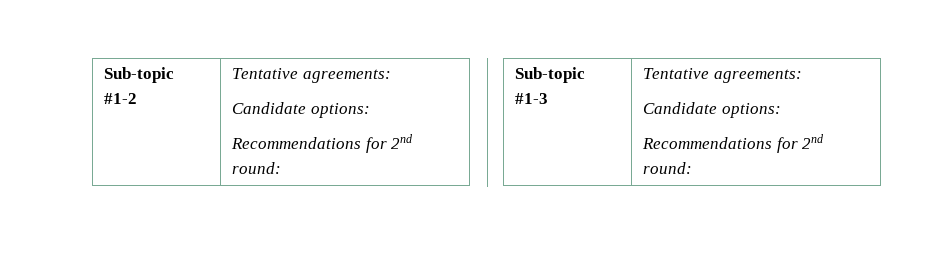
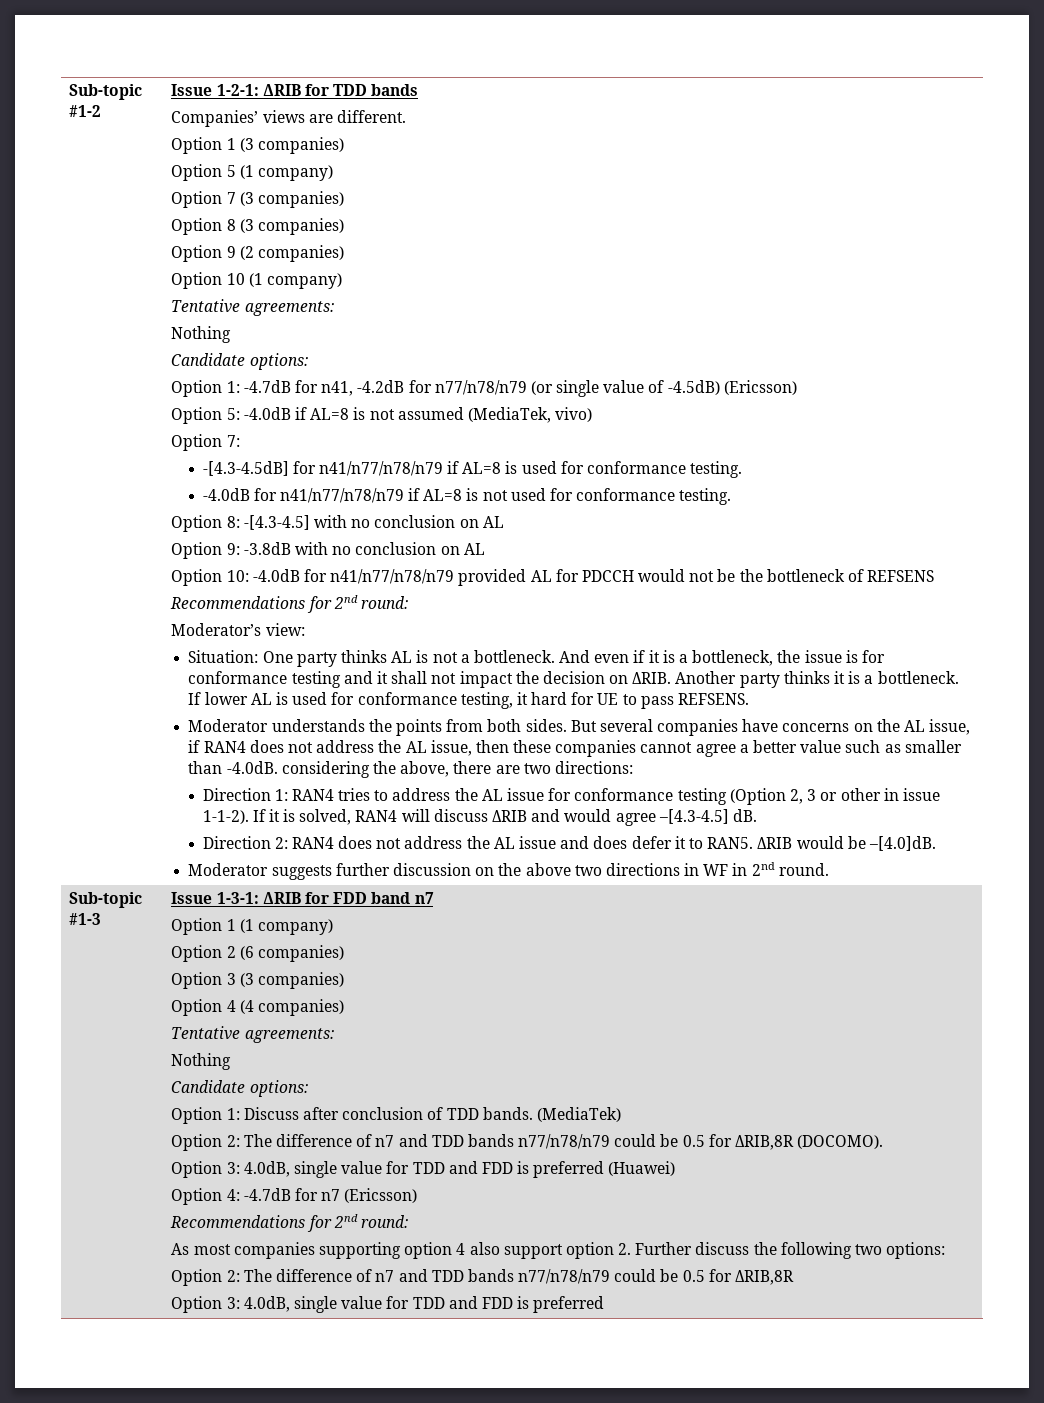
[231,68,391,83] [231,102,370,118] [230,134,414,153] [231,162,281,174] [514,67,585,83] [514,93,548,104] [642,68,802,83] [642,102,781,118] [641,134,825,153] [642,162,692,174] Tentative agreements: // Candidate options: // Recommendations for 2nd round: // Sub-topic #1-3 | Tentative agreements: // Candidate options: // Recommendations for 2nd round: -> [171,84,419,96] [171,110,406,127] [171,137,344,154] [171,164,333,181] [171,191,344,208] [171,218,344,235] [171,245,344,262] [171,272,342,289] [171,299,334,316] [171,326,232,343] [171,353,308,370] [171,380,797,397] [171,407,593,424] [171,434,240,451] [202,461,743,478] [202,488,732,505] [171,515,504,532] [171,542,485,559] [171,569,935,586] [170,595,408,613] [171,623,305,636] [188,650,885,667] [188,671,959,688] [188,692,750,709] [188,719,971,736] [188,740,962,757] [188,761,633,778] [202,788,940,805] [202,809,757,826] [202,836,936,851] [188,862,829,880] [69,892,143,908] [69,913,102,925] [171,892,434,904] [171,918,333,935] [171,945,344,962] [171,972,344,989] [171,999,344,1016] [171,1026,334,1043] [171,1053,232,1070] [171,1080,308,1097] [171,1107,621,1124] [171,1134,884,1151] [171,1161,676,1178] [171,1188,418,1205] [170,1214,408,1232] [171,1242,946,1259] [171,1269,794,1286] [171,1296,605,1313] Issue 1-2-1: ΔRIB for TDD bands // Companies’ views are different. // Option 1 (3 companies) // Option 5 (1 company) // Option 7 (3 companies) // Option 8 (3 companies) // Option 9 (2 companies) // Option 10 (1 company) // Tentative agreements: // Nothing // Candidate options: // Option 1: -4.7dB for n41, -4.2dB for n77/n78/n79 (or single value of -4.5dB) (Ericsson) // Option 5: -4.0dB if AL=8 is not assumed (MediaTek, vivo) // Option 7: // -[4.3-4.5dB] for n41/n77/n78/n79 if AL=8 is used for conformance testing. // -4.0dB for n41/n77/n78/n79 if AL=8 is not used for conformance testing. // Option 8: -[4.3-4.5] with no conclusion on AL // Option 9: -3.8dB with no conclusion on AL // Option 10: -4.0dB for n41/n77/n78/n79 provided AL for PDCCH would not be the bottleneck of REFSENS // Recommendations for 2nd round: // Moderator’s view: // Situation: One party thinks AL is not a bottleneck. And even if it is a bottleneck, the issue is for conformance testing and it shall not impact the decision on ΔRIB. Another party thinks it is a bottleneck. If lower AL is used for conformance testing, it hard for UE to pass REFSENS. // Moderator understands the points from both sides. But several companies have concerns on the AL issue, if RAN4 does not address the AL issue, then these companies cannot agree a better value such as smaller than -4.0dB. considering the above, there are two directions: // Direction 1: RAN4 tries to address the AL issue for conformance testing (Option 2, 3 or other in issue 1-1-2). If it is solved, RAN4 will discuss ΔRIB and would agree –[4.3-4.5] dB. // Direction 2: RAN4 does not address the AL issue and does defer it to RAN5. ΔRIB would be –[4.0]dB. // Moderator suggests further discussion on the above two directions in WF in 2nd round. // Sub-topic #1-3 | Issue 1-3-1: ΔRIB for FDD band n7 // Option 1 (1 company) // Option 2 (6 companies) // Option 3 (3 companies) // Option 4 (4 companies) // Tentative agreements: // Nothing // Candidate options: // Option 1: Discuss after conclusion of TDD bands. (MediaTek) // Option 2: The difference of n7 and TDD bands n77/n78/n79 could be 0.5 for ΔRIB,8R (DOCOMO). // Option 3: 4.0dB, single value for TDD and FDD is preferred (Huawei) // Option 4: -4.7dB for n7 (Ericsson) // Recommendations for 2nd round: // As most companies supporting option 4 also support option 2. Further discuss the following two options: // Option 2: The difference of n7 and TDD bands n77/n78/n79 could be 0.5 for ΔRIB,8R // Option 3: 4.0dB, single value for TDD and FDD is preferred

